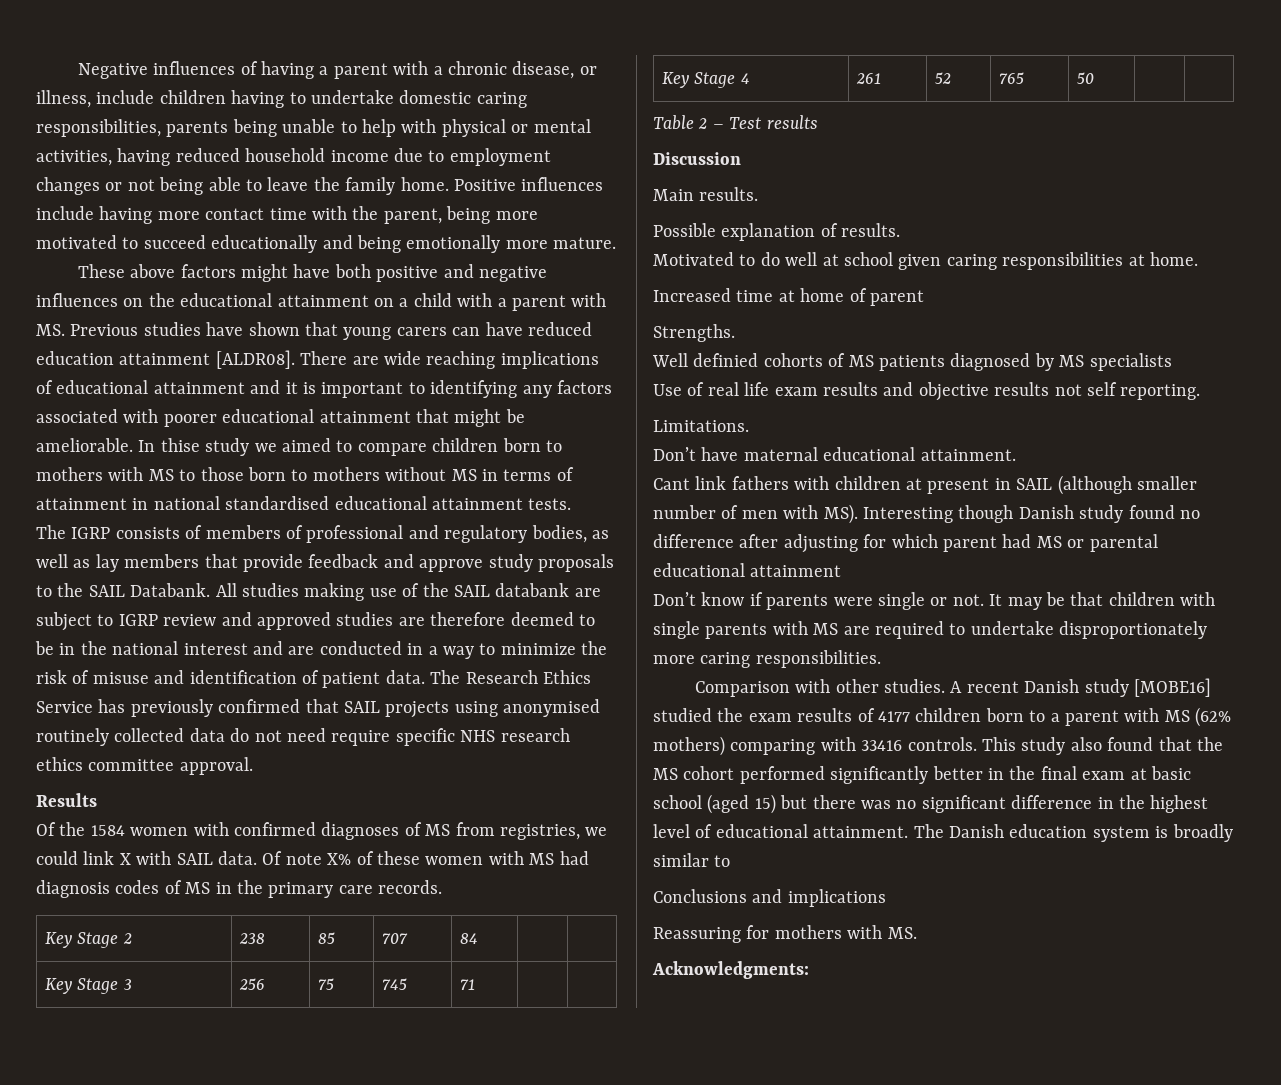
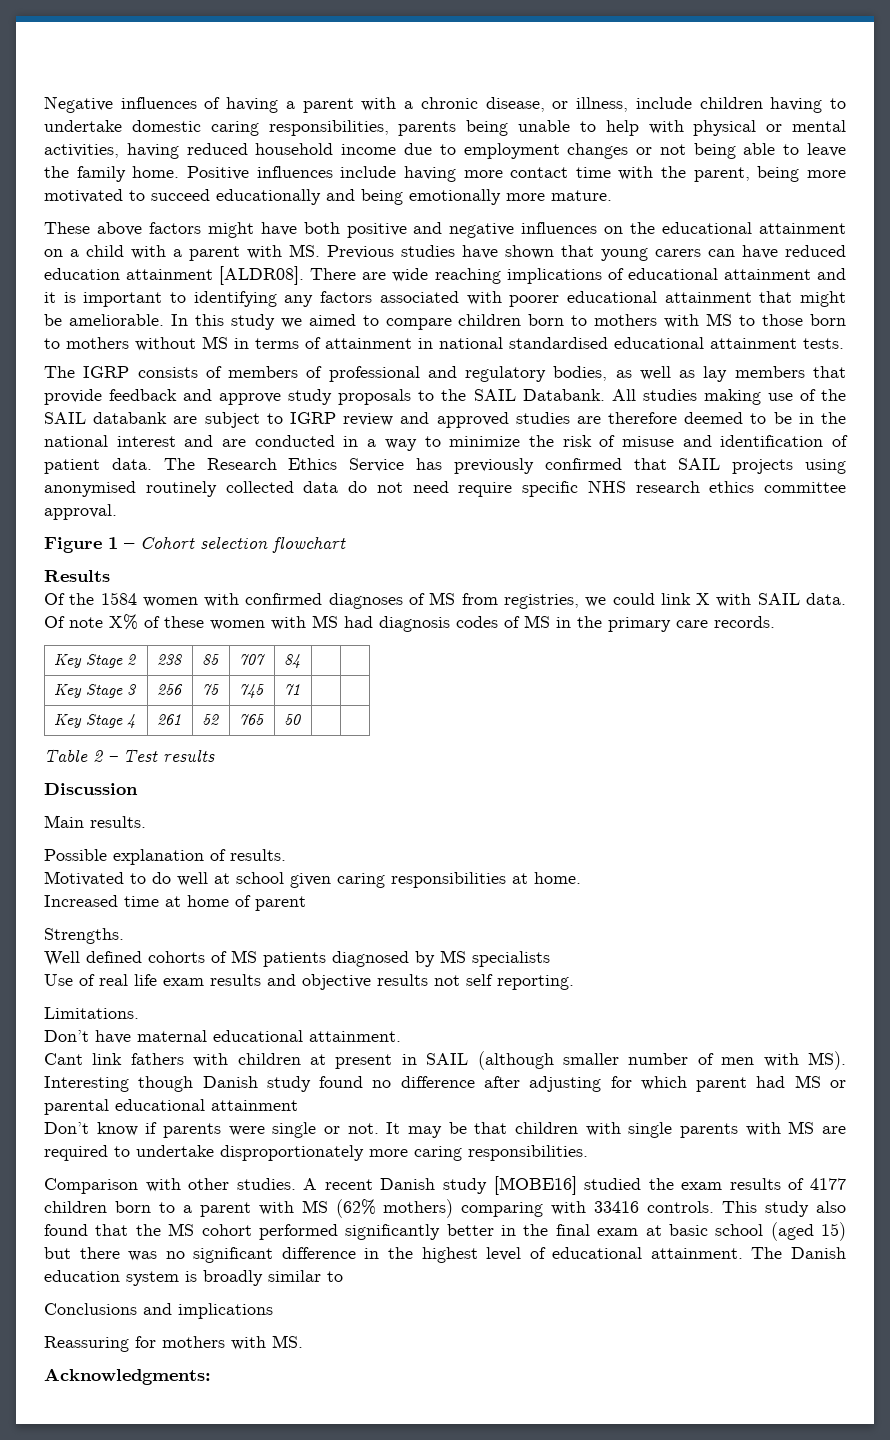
[160,438,200,452] thise -> [194,314,224,326] this
(253, 766) none -> [44,536,346,553] // Figure 1 – Cohort selection flowchart
[693,353,759,367] definied -> [86,951,142,963] defined

